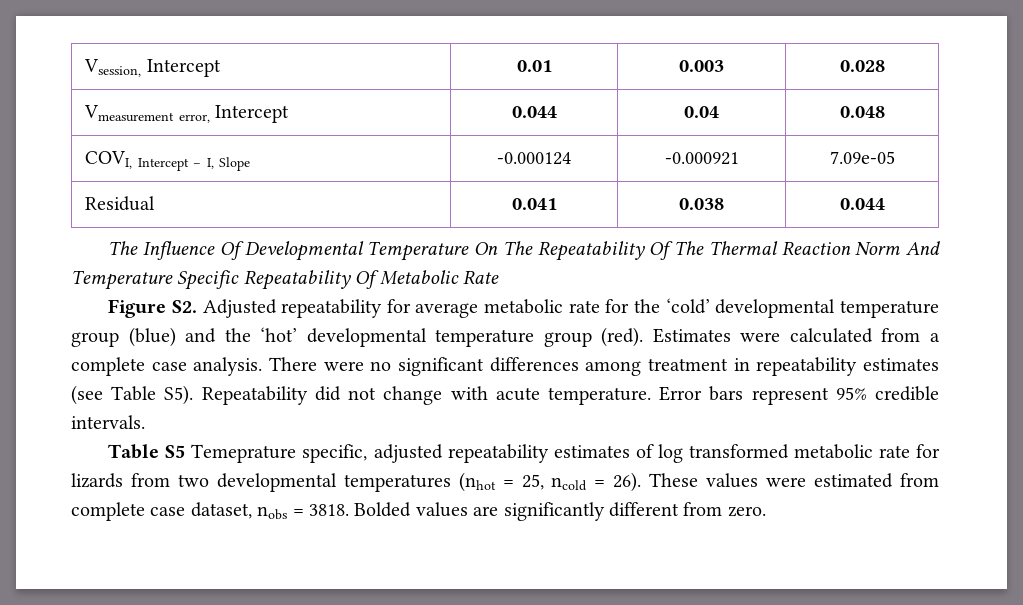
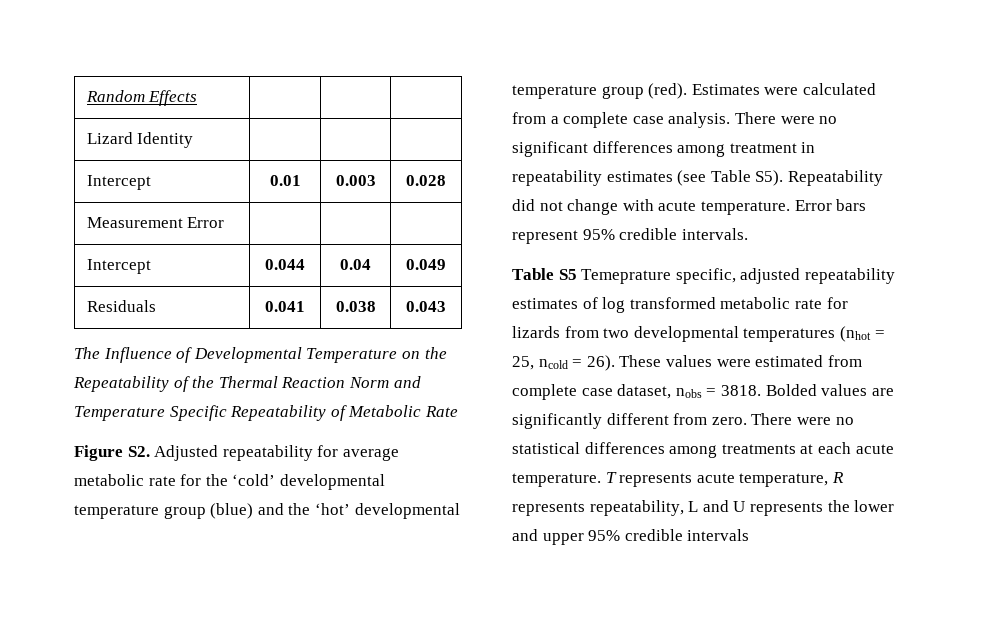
[84,59,142,77] Vsession, -> [85,90,198,106] [86,132,194,148] Random Effects | | | // Lizard Identity | | | //
[84,105,210,123] Vmeasurement error, -> [86,217,225,228] Measurement Error | | | //
[839,106,885,118] [85,151,251,171] [497,152,571,165] [664,152,739,165] [829,151,895,164] [85,196,156,211] 0.048 // COVI, Intercept – I, Slope | -0.000124 | -0.000921 | 7.09e-05 // Residual -> [406,259,446,270] [86,300,156,312] 0.049 // Residuals
[839,198,885,210] 0.044 -> [406,301,446,312] 0.043
[219,241,244,260] Of -> [176,347,193,363] of
[474,241,705,261] On The Repeatability Of The -> [401,347,447,359] [73,376,215,392] on the Repeatability of the
[906,241,941,255] And -> [393,376,421,388] and
[355,270,380,289] Of -> [330,405,347,421] of
(766, 511) none -> [751,413,854,425] [512,442,894,458] [512,472,844,487] [512,500,895,516] [512,529,750,545] There were no statistical differences among treatments at each acute temperature. T represents acute temperature, R represents repeatability, L and U represents the lower and upper 95% credible intervals

